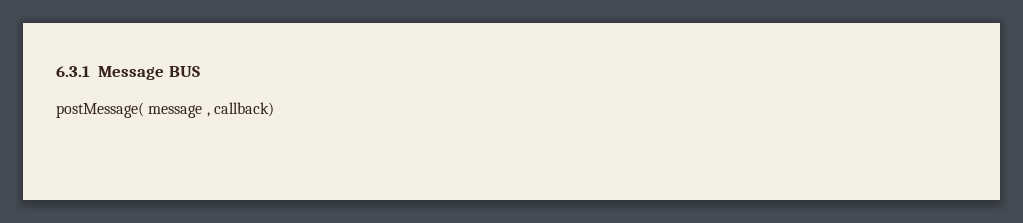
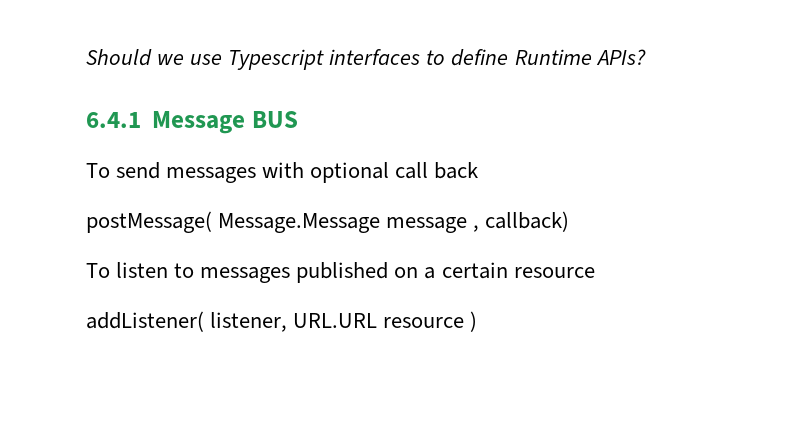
[56,66,200,80] 6.3.1 Message BUS -> [86,49,646,70] [86,111,298,134] [86,162,479,183] Should we use Typescript interfaces to define Runtime APIs? // 6.4.1 Message BUS // To send messages with optional call back
(144, 110) none -> [218,213,381,233] Message.Message
(274, 109) none -> [86,262,595,283] [86,311,478,332] // To listen to messages published on a certain resource // addListener( listener, URL.URL resource )

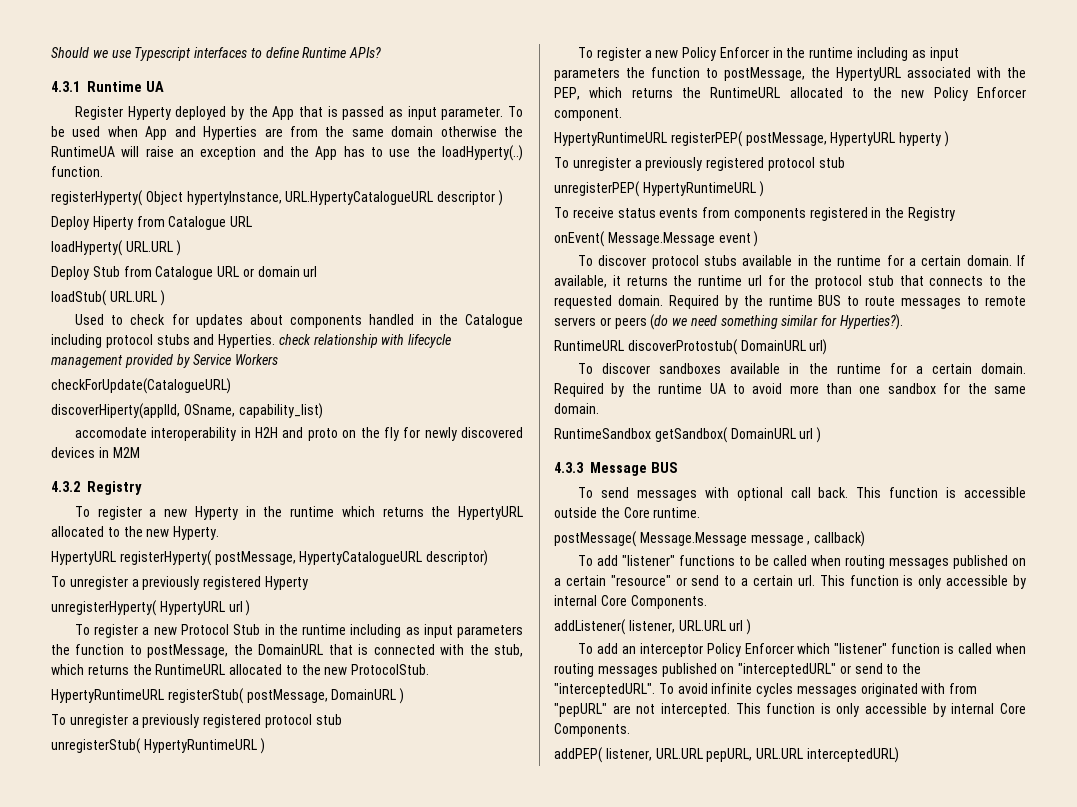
[86,112,141,128] 6.4.1 -> [51,81,164,92] [74,106,523,120] [51,126,523,140] [51,145,523,161] [51,166,103,177] [51,190,503,206] [51,216,253,230] [51,240,181,256] [51,266,318,280] [51,290,165,306] [74,314,523,328] [51,334,452,348] [51,354,279,368] [51,378,231,394] [51,403,323,419] [74,427,523,441] [51,447,140,458] [51,481,142,495] [74,506,523,520] [51,526,220,540] [51,550,489,566] [51,576,308,590] [51,600,251,616] [74,624,523,638] [51,644,523,658] [51,664,430,675] [51,688,405,704] [51,714,342,728] [51,738,265,754] [577,47,959,61] [554,67,1026,81] [554,87,1026,101] [554,108,622,121] [554,131,949,147] [554,157,845,171] [554,181,764,197] [554,207,956,221] [554,231,759,247] [577,255,1026,269] [554,275,1026,289] [554,295,1026,309] [554,314,904,330] [554,339,828,355] [577,363,1026,374] [554,383,1026,397] [554,403,599,414] [554,427,822,443] [554,462,584,473] 4.3.1 Runtime UA // Register Hyperty deployed by the App that is passed as input parameter. To be used when App and Hyperties are from the same domain otherwise the RuntimeUA will raise an exception and the App has to use the loadHyperty(..) function. // registerHyperty( Object hypertyInstance, URL.HypertyCatalogueURL descriptor ) // Deploy Hiperty from Catalogue URL // loadHyperty( URL.URL ) // Deploy Stub from Catalogue URL or domain url // loadStub( URL.URL ) // Used to check for updates about components handled in the Catalogue including protocol stubs and Hyperties. check relationship with lifecycle management provided by Service Workers // checkForUpdate(CatalogueURL) // discoverHiperty(applId, OSname, capability_list) // accomodate interoperability in H2H and proto on the fly for newly discovered devices in M2M // 4.3.2 Registry // To register a new Hyperty in the runtime which returns the HypertyURL allocated to the new Hyperty. // HypertyURL registerHyperty( postMessage, HypertyCatalogueURL descriptor) // To unregister a previously registered Hyperty // unregisterHyperty( HypertyURL url ) // To register a new Protocol Stub in the runtime including as input parameters the function to postMessage, the DomainURL that is connected with the stub, which returns the RuntimeURL allocated to the new ProtocolStub. // HypertyRuntimeURL registerStub( postMessage, DomainURL ) // To unregister a previously registered protocol stub // unregisterStub( HypertyRuntimeURL ) // To register a new Policy Enforcer in the runtime including as input parameters the function to postMessage, the HypertyURL associated with the PEP, which returns the RuntimeURL allocated to the new Policy Enforcer component. // HypertyRuntimeURL registerPEP( postMessage, HypertyURL hyperty ) // To unregister a previously registered protocol stub // unregisterPEP( HypertyRuntimeURL ) // To receive status events from components registered in the Registry // onEvent( Message.Message event ) // To discover protocol stubs available in the runtime for a certain domain. If available, it returns the runtime url for the protocol stub that connects to the requested domain. Required by the runtime BUS to route messages to remote servers or peers (do we need something similar for Hyperties?). // RuntimeURL discoverProtostub( DomainURL url) // To discover sandboxes available in the runtime for a certain domain. Required by the runtime UA to avoid more than one sandbox for the same domain. // RuntimeSandbox getSandbox( DomainURL url ) // 4.3.3
[434,162,479,179] back -> [818,487,1026,498] [554,507,701,518] back. This function is accessible outside the Core runtime.
[116,262,195,278] listen to -> [596,555,885,569] add "listener" functions to be called when routing
[513,267,595,278] resource -> [610,575,1026,589] [554,595,707,609] "resource" or send to a certain url. This function is only accessible by internal Core Components.
[383,311,478,332] resource ) -> [729,619,752,635] [577,643,1026,657] [554,663,922,677] [554,683,978,697] [554,703,1026,717] [554,723,630,737] [554,747,899,763] url ) // To add an interceptor Policy Enforcer which "listener" function is called when routing messages published on "interceptedURL" or send to the "interceptedURL". To avoid infinite cycles messages originated with from "pepURL" are not intercepted. This function is only accessible by internal Core Components. // addPEP( listener, URL.URL pepURL, URL.URL interceptedURL)

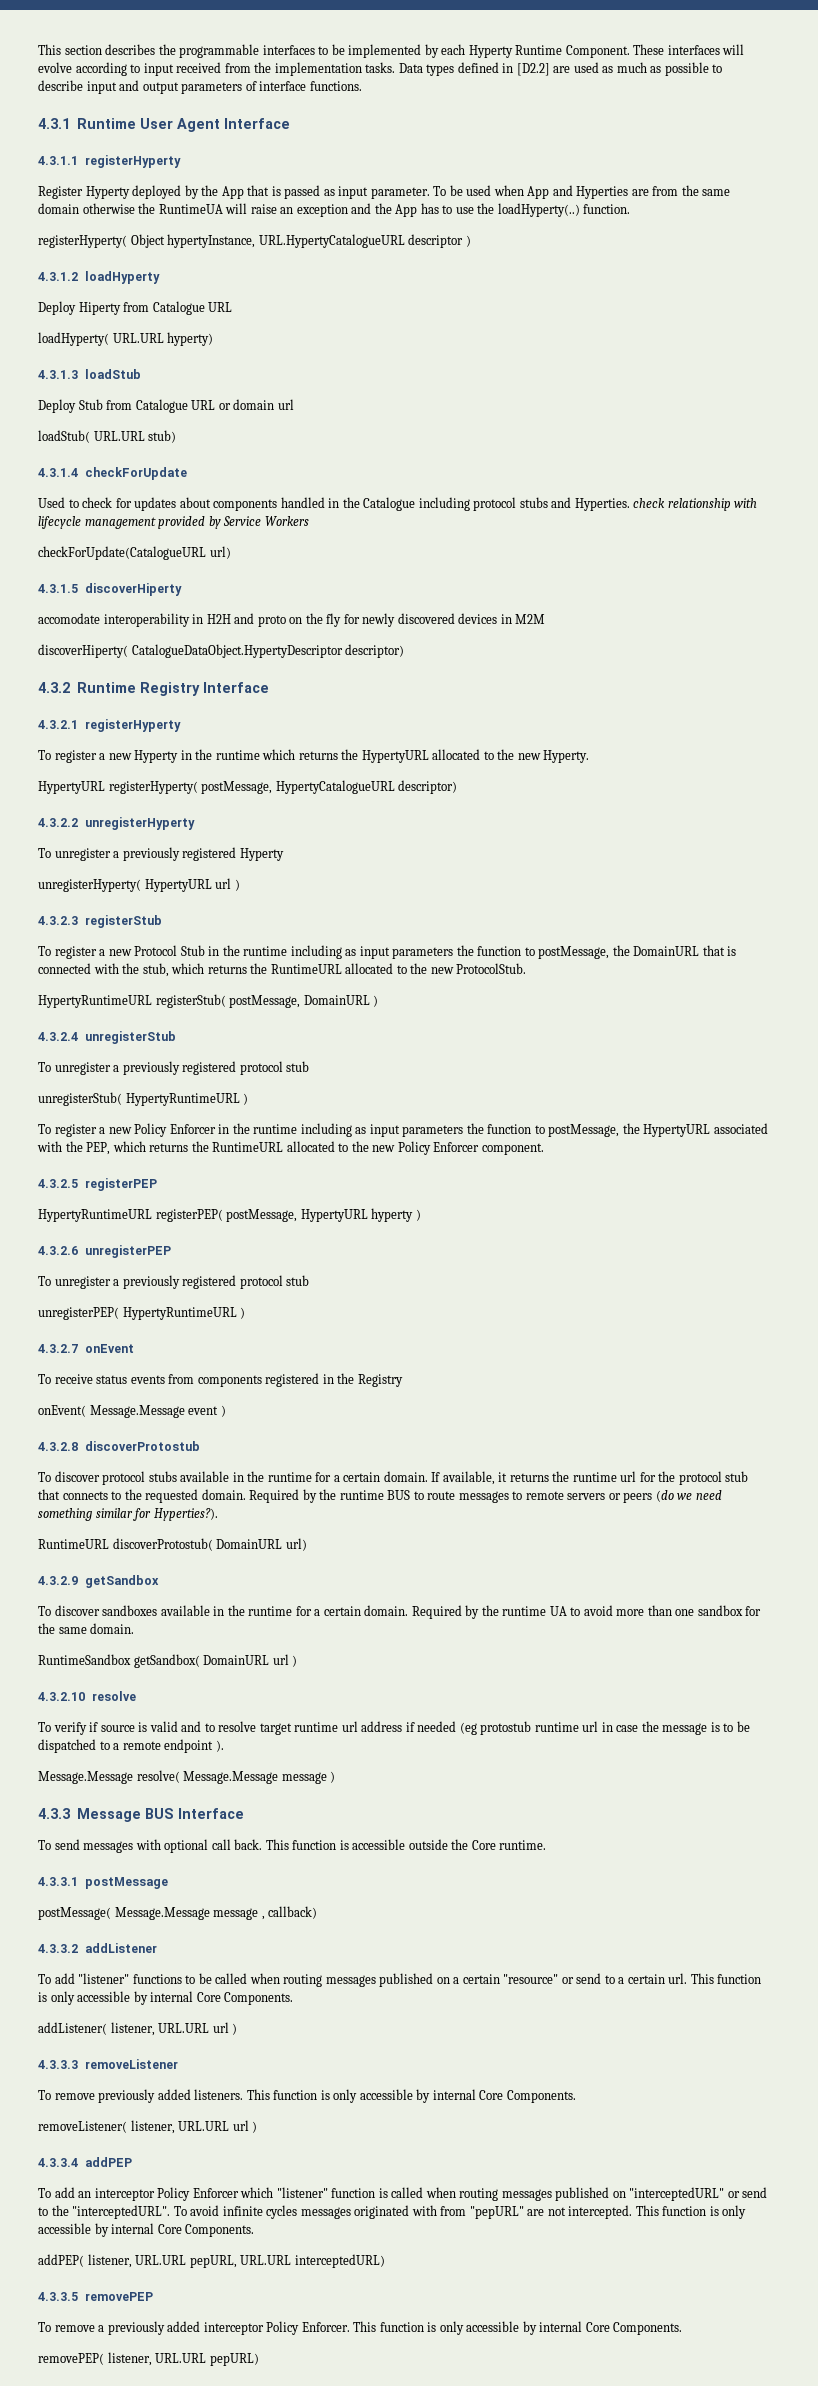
[51,47,382,61] [51,81,164,92] Should we use Typescript interfaces to define Runtime APIs? // 4.3.1 Runtime UA -> [38,44,745,58] [38,62,723,76] [38,80,362,94] [38,118,290,132] [38,155,181,168] This section describes the programmable interfaces to be implemented by each Hyperty Runtime Component. These interfaces will evolve according to input received from the implementation tasks. Data types defined in [D2.2] are used as much as possible to describe input and output parameters of interface functions. // 4.3.1 Runtime User Agent Interface // 4.3.1.1 registerHyperty
(503, 198) none -> [38,271,160,284] // 4.3.1.2 loadHyperty
[175,240,181,256] ) -> [167,332,214,346] [38,369,141,379] hyperty) // 4.3.1.3 loadStub
[159,290,165,306] ) -> [148,430,177,443] [38,467,187,480] stub) // 4.3.1.4 checkForUpdate
[51,378,231,394] [51,403,323,419] checkForUpdate(CatalogueURL) // discoverHiperty(applId, OSname, capability_list) -> [38,546,231,560] [38,583,182,596] checkForUpdate(CatalogueURL url) // 4.3.1.5 discoverHiperty
(140, 452) none -> [38,644,405,658] // discoverHiperty( CatalogueDataObject.HypertyDescriptor descriptor)
[87,481,142,495] Registry -> [76,682,269,696] [38,719,181,732] Runtime Registry Interface // 4.3.2.1 registerHyperty
(489, 558) none -> [38,817,195,830] // 4.3.2.2 unregisterHyperty
(251, 608) none -> [38,915,162,928] // 4.3.2.3 registerStub
(405, 696) none -> [38,1031,176,1044] // 4.3.2.4 unregisterStub
(622, 114) none -> [38,1178,157,1191] // 4.3.2.5 registerPEP
(949, 139) none -> [38,1245,171,1258] // 4.3.2.6 unregisterPEP
(764, 189) none -> [38,1344,134,1353] // 4.3.2.7 onEvent
(759, 239) none -> [38,1441,200,1451] // 4.3.2.8 discoverProtostub
(828, 347) none -> [38,1575,159,1588] // 4.3.2.9 getSandbox
(822, 435) none -> [38,1691,136,1701] [38,1721,750,1735] [38,1739,224,1753] [38,1770,336,1784] // 4.3.2.10 resolve // To verify if source is valid and to resolve target runtime url address if needed (eg protostub runtime url in case the message is to be dispatched to a remote endpoint ). // Message.Message resolve( Message.Message message )
(678, 467) none -> [177,1808,244,1819] Interface
(701, 512) none -> [38,1877,168,1889] // 4.3.3.1 postMessage
(866, 539) none -> [38,1943,157,1953] // 4.3.3.2 addListener
(752, 627) none -> [38,2059,178,2069] [38,2089,576,2103] [38,2120,258,2134] [38,2157,132,2167] // 4.3.3.3 removeListener // To remove previously added listeners. This function is only accessible by internal Core Components. // removeListener( listener, URL.URL url ) // 4.3.3.4 addPEP
(899, 755) none -> [38,2292,153,2301] [38,2321,683,2335] [38,2352,259,2366] // 4.3.3.5 removePEP // To remove a previously added interceptor Policy Enforcer. This function is only accessible by internal Core Components. // removePEP( listener, URL.URL pepURL)

